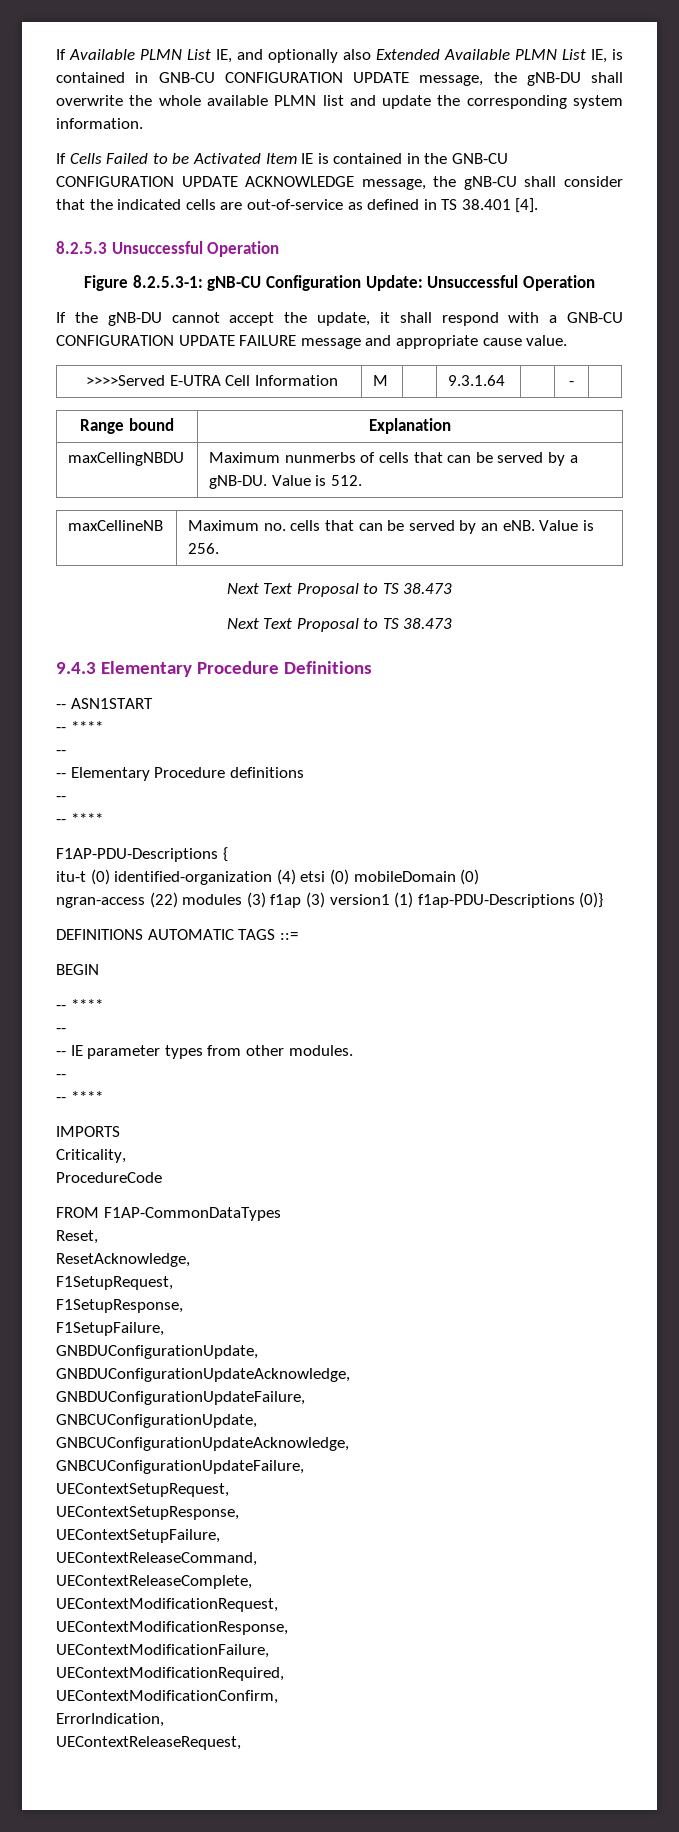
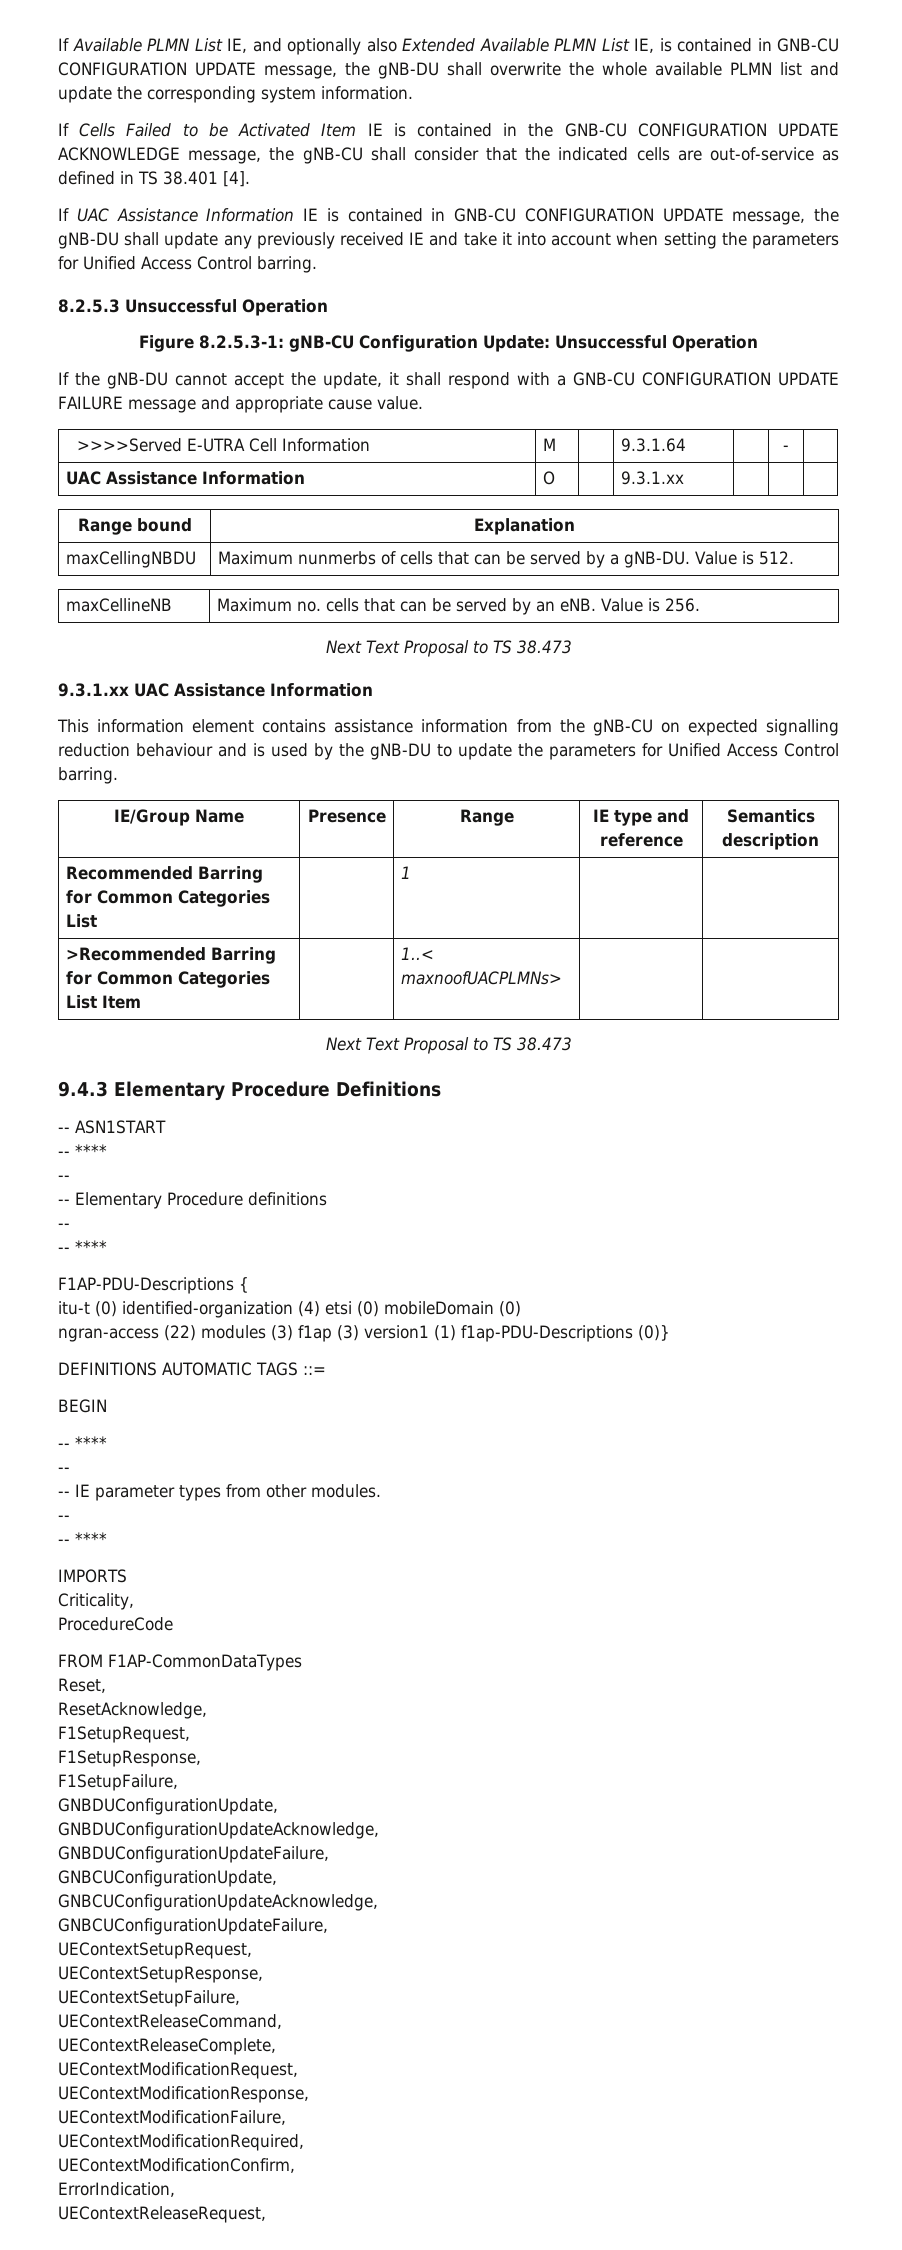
(539, 205) none -> [58,208,839,225] [58,232,839,249] [58,256,317,273] // If UAC Assistance Information IE is contained in GNB-CU CONFIGURATION UPDATE message, the gNB-DU shall update any previously received IE and take it into account when setting the parameters for Unified Access Control barring.
(574, 383) none -> [65,471,305,485] [542,471,555,485] [620,471,684,485] // UAC Assistance Information | O | | 9.3.1.xx | | |
(453, 588) none -> [58,683,373,697] [57,719,839,736] [58,743,839,760] [58,767,118,784] [114,809,245,826] [307,809,386,823] [459,809,514,826] [593,809,689,826] [599,833,683,847] [726,809,815,823] [722,833,819,850] [65,866,263,883] [65,890,270,907] [65,914,97,928] [400,866,411,879] [65,947,276,964] [65,971,270,988] [65,995,141,1009] [400,947,434,960] [400,971,562,985] // 9.3.1.xx UAC Assistance Information // This information element contains assistance information from the gNB-CU on expected signalling reduction behaviour and is used by the gNB-DU to update the parameters for Unified Access Control barring. // IE/Group Name | Presence | Range | IE type and reference | Semantics description // Recommended Barring for Common Categories List | | 1 | | // >Recommended Barring for Common Categories List Item | | 1..< maxnoofUACPLMNs> | |

